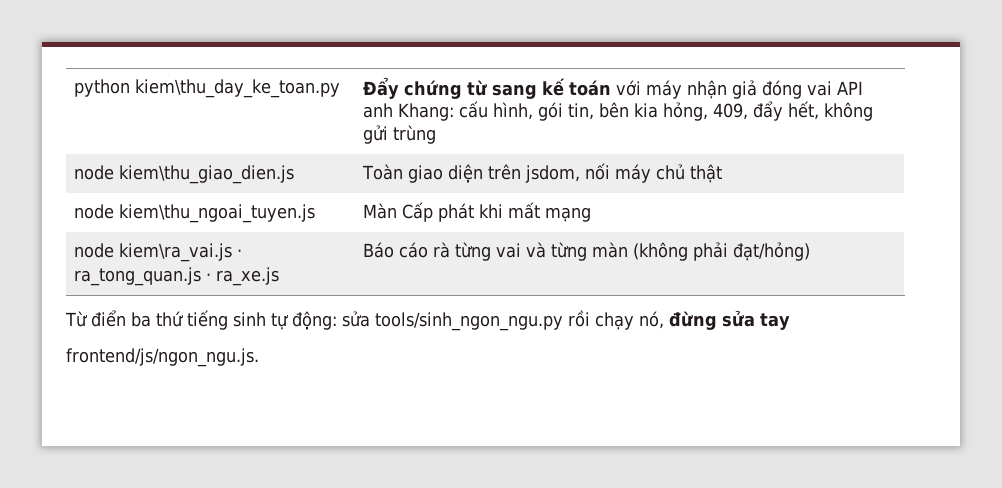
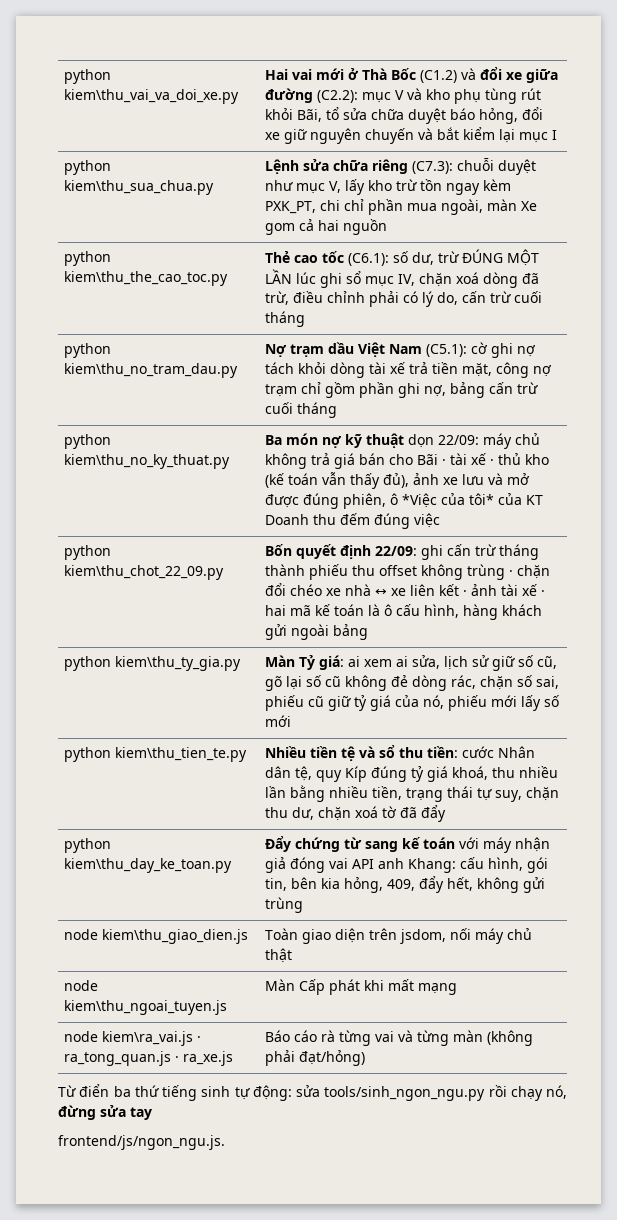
[73,79,130,97] python -> [63,69,111,84] [63,89,239,104] [264,67,558,83] [264,88,541,104] [264,107,543,124] [264,127,557,144] [63,160,111,175] [63,180,214,195] [264,158,536,175] [264,179,511,195] [264,199,537,215] [264,219,387,235] [63,251,111,266] [63,271,228,286] [264,249,539,266] [264,269,539,288] [264,291,542,307] [264,311,305,327] [63,343,111,358] [63,363,238,378] [264,342,536,358] [264,362,552,378] [264,382,538,398] [264,402,337,418] [63,434,111,449] [63,454,230,469] [264,433,540,449] [264,453,549,469] [264,472,530,489] [264,493,543,509] [264,513,440,529] [63,545,111,560] [63,565,224,580] [264,544,539,560] [264,564,550,580] [264,583,545,596] [264,604,542,620] [264,624,368,640] [63,656,241,671] [264,655,557,671] [264,675,559,691] [264,695,559,711] [264,715,291,727] [63,747,247,762] [264,745,535,761] [264,766,558,782] [264,785,559,802] [264,805,446,822] [63,838,111,853] python kiem\thu_vai_va_doi_xe.py | Hai vai mới ở Thà Bốc (C1.2) và đổi xe giữa đường (C2.2): mục V và kho phụ tùng rút khỏi Bãi, tổ sửa chữa duyệt báo hỏng, đổi xe giữ nguyên chuyến và bắt kiểm lại mục I // python kiem\thu_sua_chua.py | Lệnh sửa chữa riêng (C7.3): chuỗi duyệt như mục V, lấy kho trừ tồn ngay kèm PXK_PT, chi chỉ phần mua ngoài, màn Xe gom cả hai nguồn // python kiem\thu_the_cao_toc.py | Thẻ cao tốc (C6.1): số dư, trừ ĐÚNG MỘT LẦN lúc ghi sổ mục IV, chặn xoá dòng đã trừ, điều chỉnh phải có lý do, cấn trừ cuối tháng // python kiem\thu_no_tram_dau.py | Nợ trạm dầu Việt Nam (C5.1): cờ ghi nợ tách khỏi dòng tài xế trả tiền mặt, công nợ trạm chỉ gồm phần ghi nợ, bảng cấn trừ cuối tháng // python kiem\thu_no_ky_thuat.py | Ba món nợ kỹ thuật dọn 22/09: máy chủ không trả giá bán cho Bãi · tài xế · thủ kho (kế toán vẫn thấy đủ), ảnh xe lưu và mở được đúng phiên, ô *Việc của tôi* của KT Doanh thu đếm đúng việc // python kiem\thu_chot_22_09.py | Bốn quyết định 22/09: ghi cấn trừ tháng thành phiếu thu offset không trùng · chặn đổi chéo xe nhà ↔ xe liên kết · ảnh tài xế · hai mã kế toán là ô cấu hình, hàng khách gửi ngoài bảng // python kiem\thu_ty_gia.py | Màn Tỷ giá: ai xem ai sửa, lịch sử giữ số cũ, gõ lại số cũ không đẻ dòng rác, chặn số sai, phiếu cũ giữ tỷ giá của nó, phiếu mới lấy số mới // python kiem\thu_tien_te.py | Nhiều tiền tệ và sổ thu tiền: cước Nhân dân tệ, quy Kíp đúng tỷ giá khoá, thu nhiều lần bằng nhiều tiền, trạng thái tự suy, chặn thu dư, chặn xoá tờ đã đẩy // python

